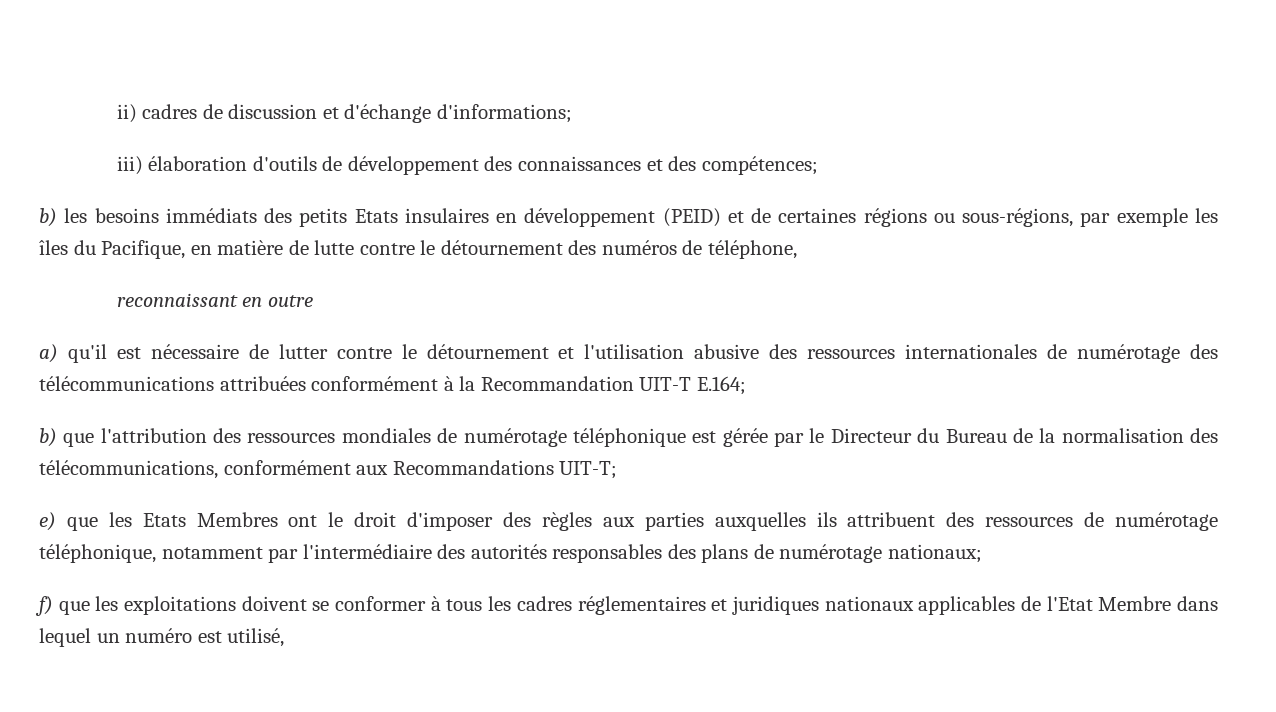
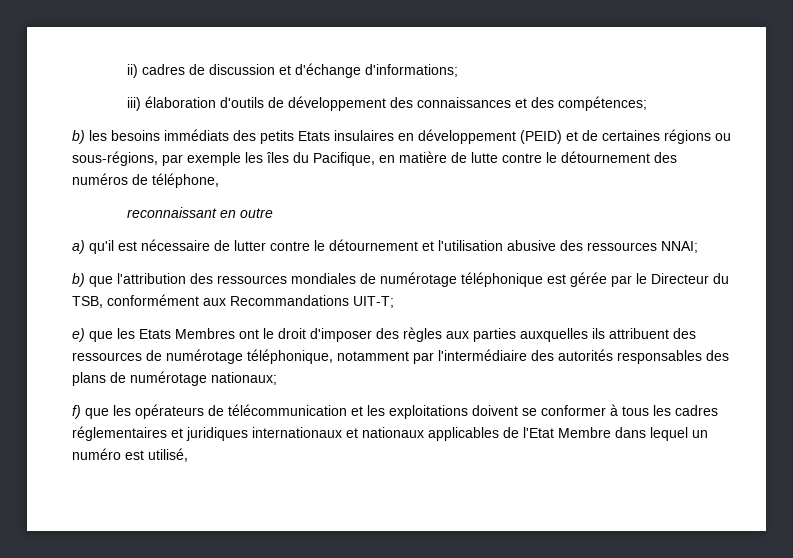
[905,344,1219,363] [39,376,746,395] internationales de numérotage des télécommunications attribuées conformément à la Recommandation UIT-T E.164; -> [661,241,698,253] NNAI;
[945,428,1218,443] [39,460,218,479] Bureau de la normalisation des télécommunications, -> [72,296,103,308] TSB,
(119, 603) none -> [135,404,385,419] opérateurs de télécommunication et les
(819, 605) none -> [252,427,358,438] internationaux et

